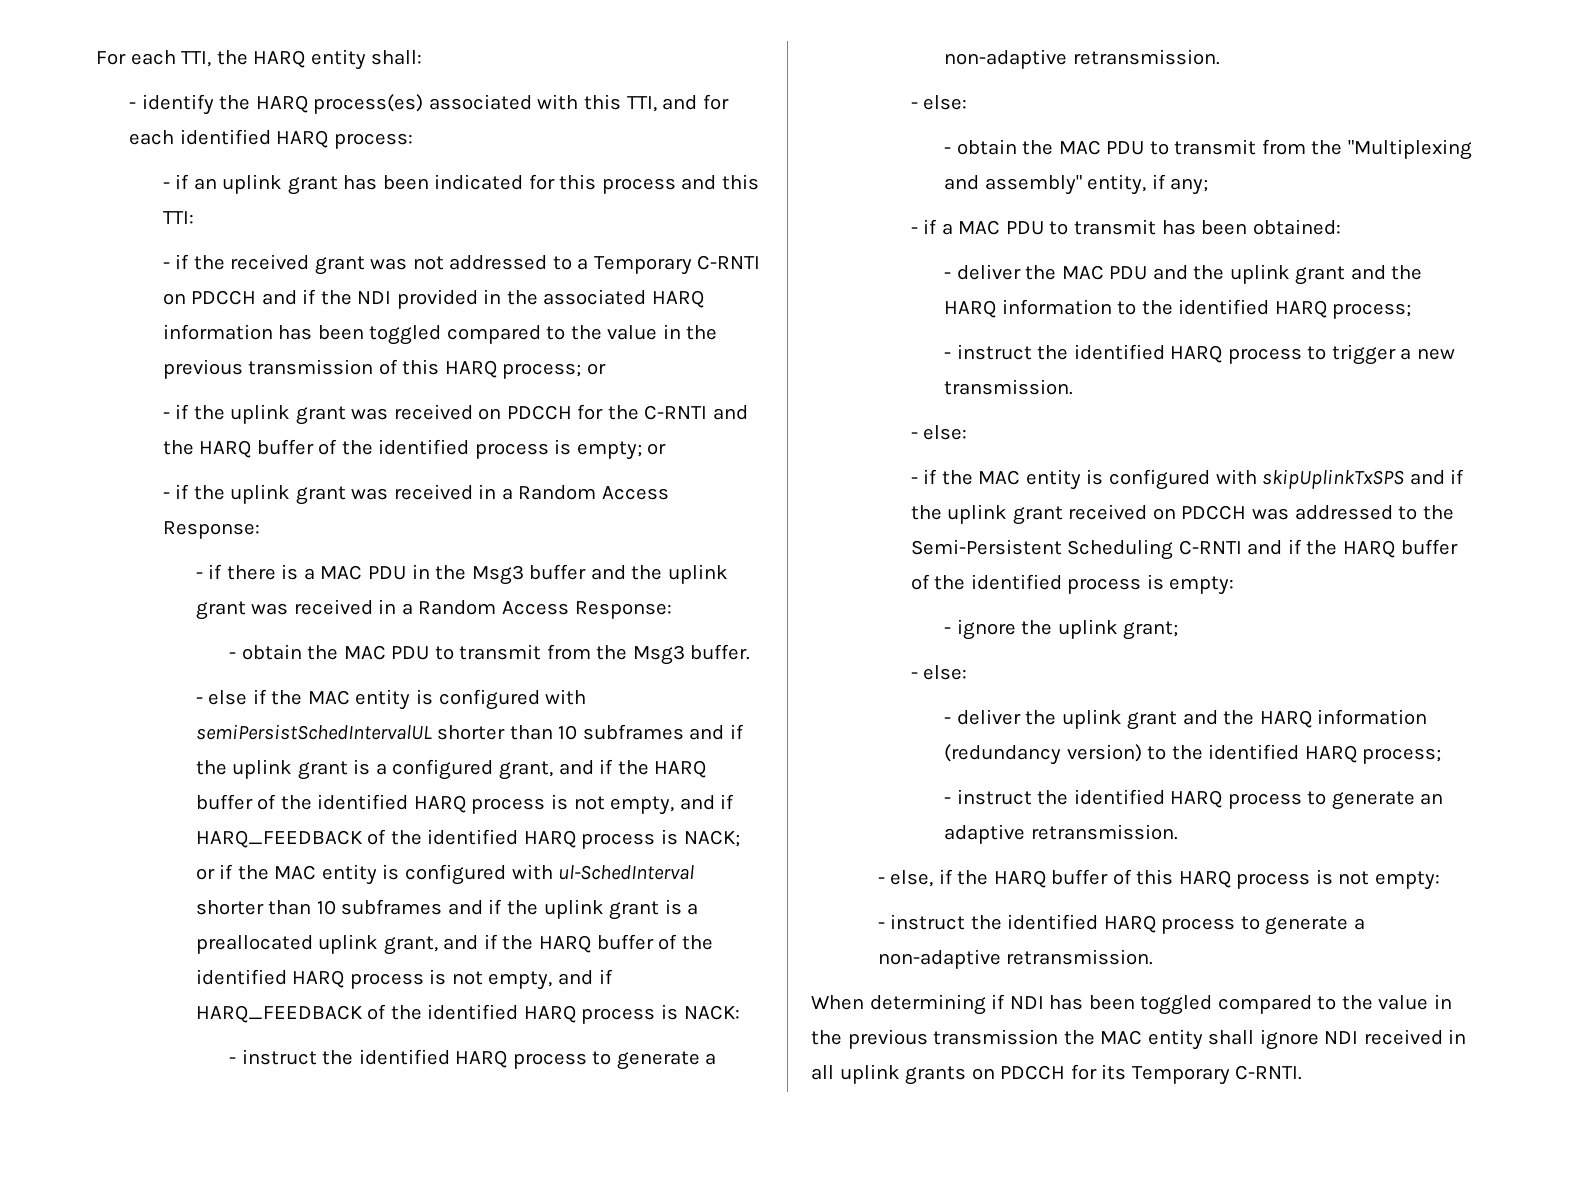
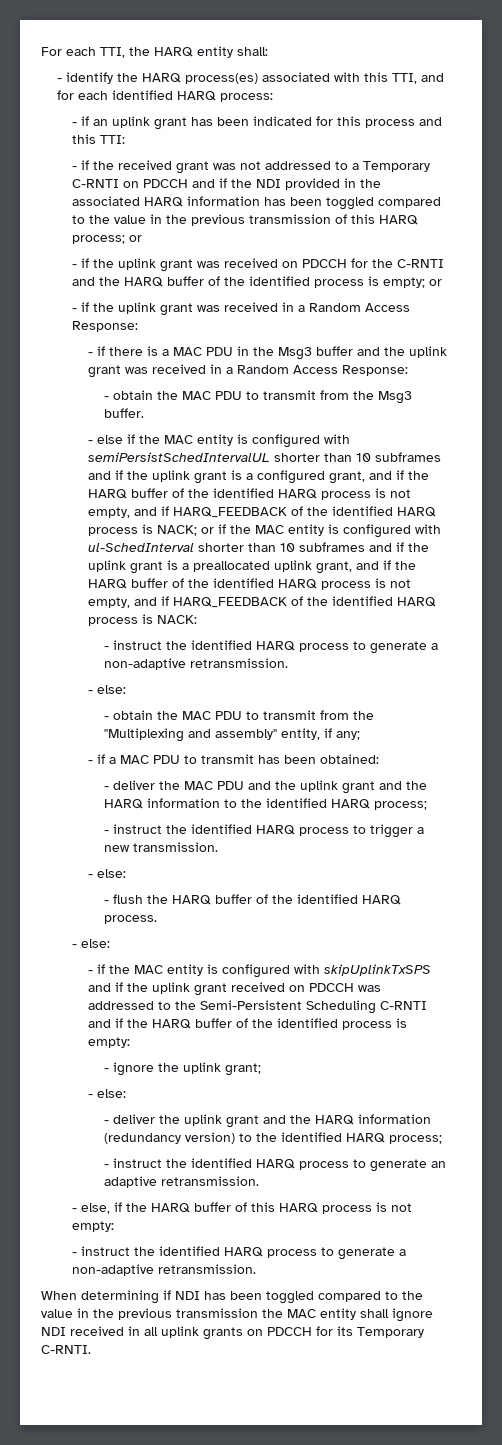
(968, 432) none -> [103,894,401,905] [103,915,157,924] [72,939,111,948] // - flush the HARQ buffer of the identified HARQ process. // - else:

